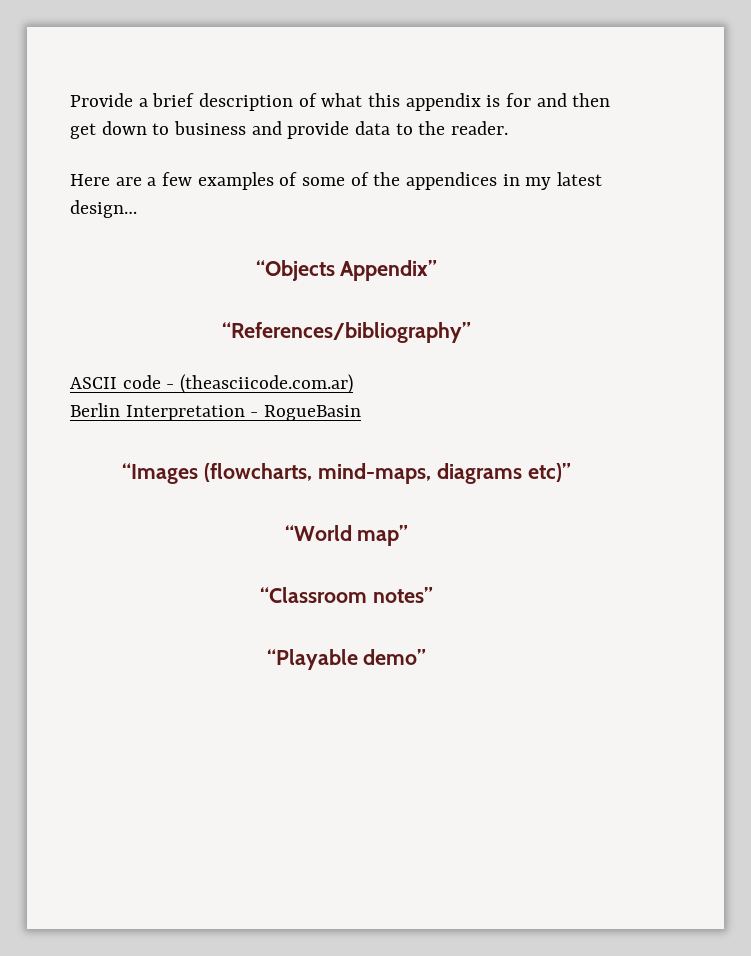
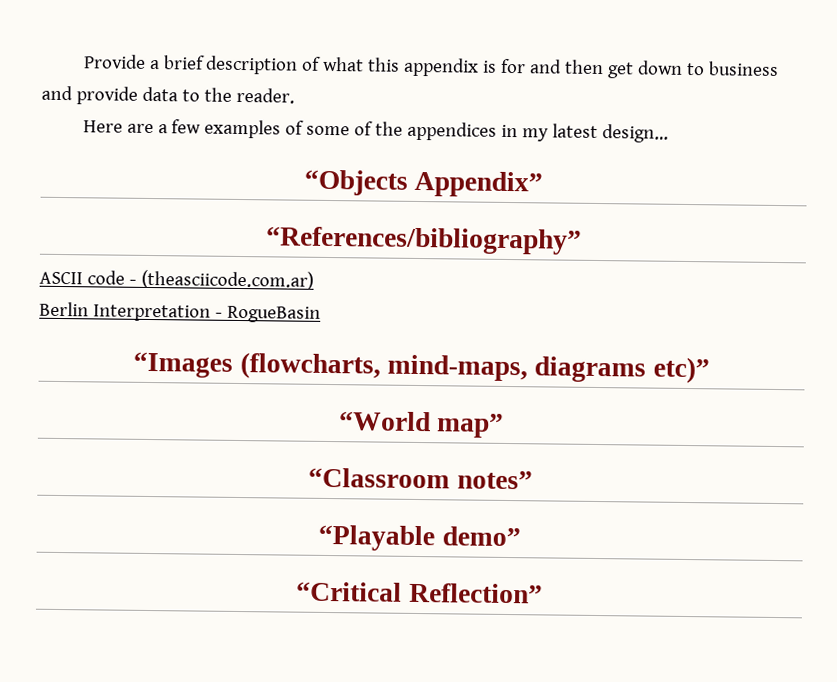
(427, 657) none -> [296,581,543,604] // “Critical Reflection”

